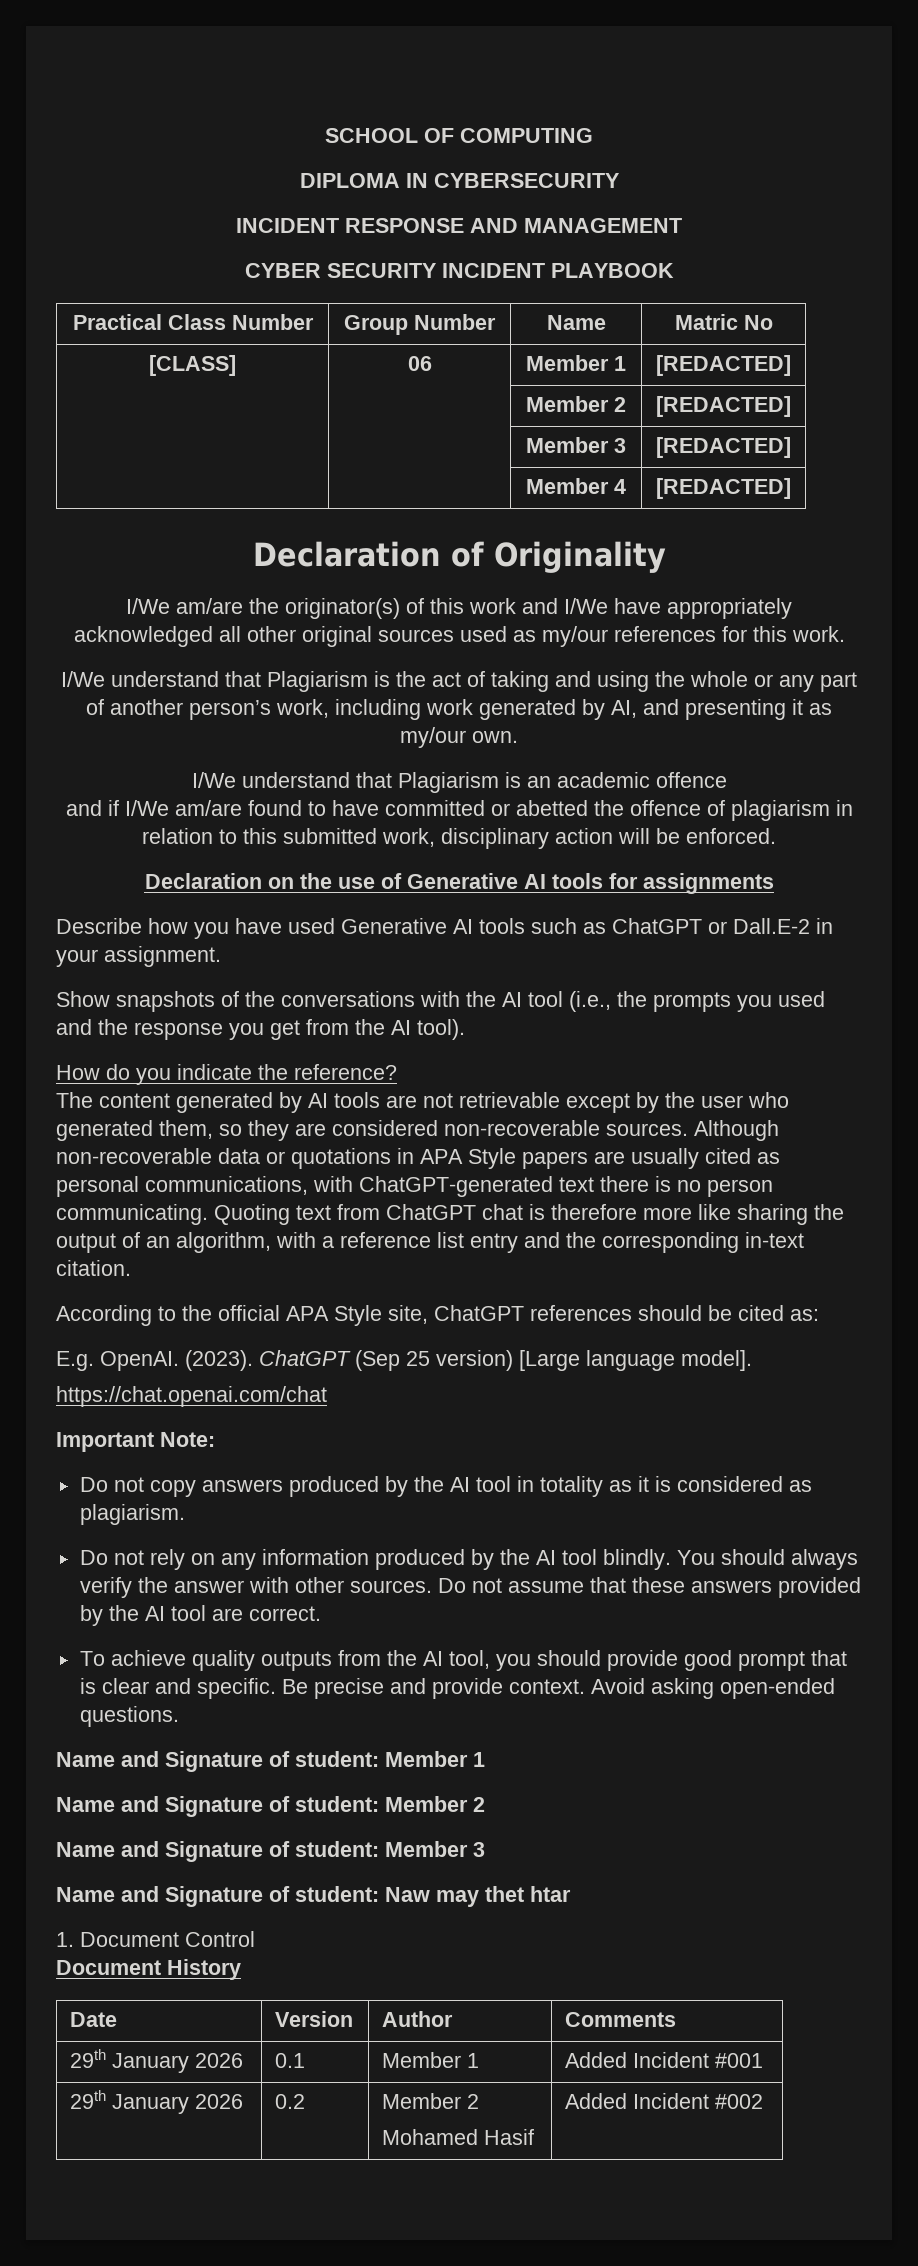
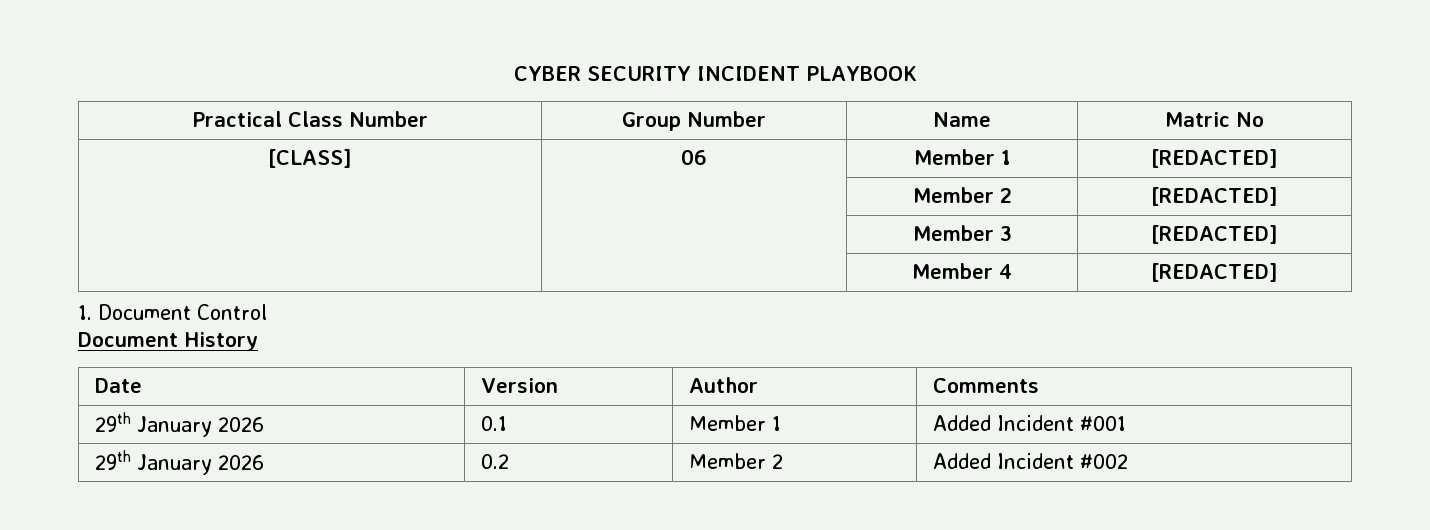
[325,128,593,143] [299,173,619,188] [236,218,682,233] SCHOOL OF COMPUTING // DIPLOMA IN CYBERSECURITY // INCIDENT RESPONSE AND MANAGEMENT // -> (513, 73) none
[252,541,666,573] [126,598,792,619] [73,626,845,647] [61,671,857,692] [86,699,832,720] [400,727,518,748] [191,772,727,793] [65,800,853,821] [142,828,776,849] [144,873,774,894] [56,918,833,939] [56,946,221,967] [56,991,825,1012] [56,1019,465,1040] [56,1064,397,1085] [56,1092,789,1113] [56,1120,779,1141] [56,1148,780,1169] [56,1176,773,1197] [56,1204,844,1225] [56,1232,804,1253] [56,1260,131,1276] [56,1305,819,1326] [56,1350,752,1371] [56,1386,327,1407] [56,1432,215,1452] [79,1476,812,1497] [79,1504,185,1525] [79,1549,858,1570] [79,1577,861,1598] [79,1605,321,1626] [79,1650,847,1671] [79,1678,835,1699] [79,1706,179,1727] [56,1751,485,1772] [56,1796,485,1817] [56,1841,485,1862] [56,1886,571,1907] // Declaration of Originality // I/We am/are the originator(s) of this work and I/We have appropriately acknowledged all other original sources used as my/our references for this work. // I/We understand that Plagiarism is the act of taking and using the whole or any part of another person’s work, including work generated by AI, and presenting it as my/our own. // I/We understand that Plagiarism is an academic offence // and if I/We am/are found to have committed or abetted the offence of plagiarism in relation to this submitted work, disciplinary action will be enforced. // Declaration on the use of Generative AI tools for assignments // Describe how you have used Generative AI tools such as ChatGPT or Dall.E-2 in your assignment. // Show snapshots of the conversations with the AI tool (i.e., the prompts you used and the response you get from the AI tool). // How do you indicate the reference? // The content generated by AI tools are not retrievable except by the user who generated them, so they are considered non-recoverable sources. Although non-recoverable data or quotations in APA Style papers are usually cited as personal communications, with ChatGPT-generated text there is no person communicating. Quoting text from ChatGPT chat is therefore more like sharing the output of an algorithm, with a reference list entry and the corresponding in-text citation. // According to the official APA Style site, ChatGPT references should be cited as: // E.g. OpenAI. (2023). ChatGPT (Sep 25 version) [Large language model]. // https://chat.openai.com/chat // Important Note: // Do not copy answers produced by the AI tool in totality as it is considered as plagiarism. // Do not rely on any information produced by the AI tool blindly. You should always verify the answer with other sources. Do not assume that these answers provided by the AI tool are correct. // To achieve quality outputs from the AI tool, you should provide good prompt that is clear and specific. Be precise and provide context. Avoid asking open-ended questions. // Name and Signature of student: Member 1 // Name and Signature of student: Member 2 // Name and Signature of student: Member 3 // Name and Signature of student: Naw may thet htar -> (1279, 272) none
[382,2129,535,2145] // Mohamed Hasif -> (784, 461) none

